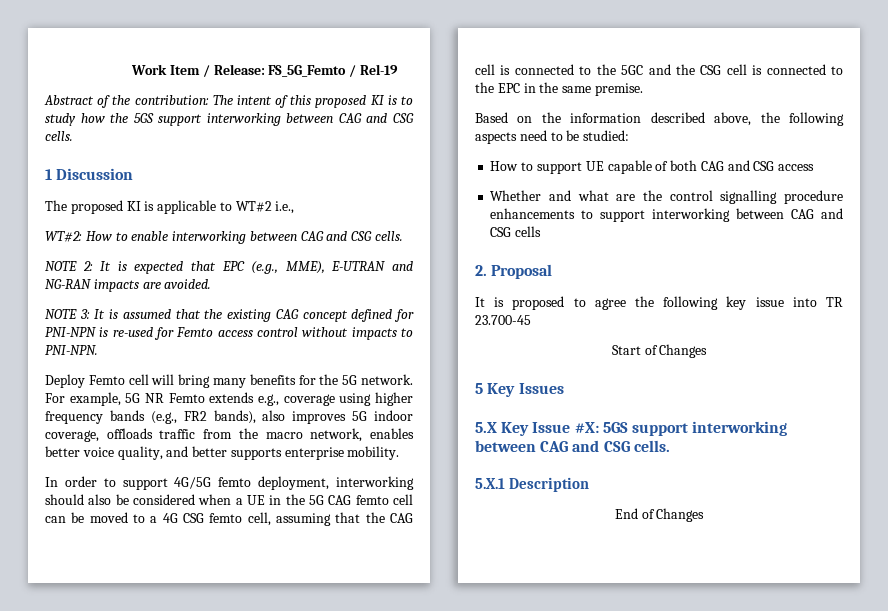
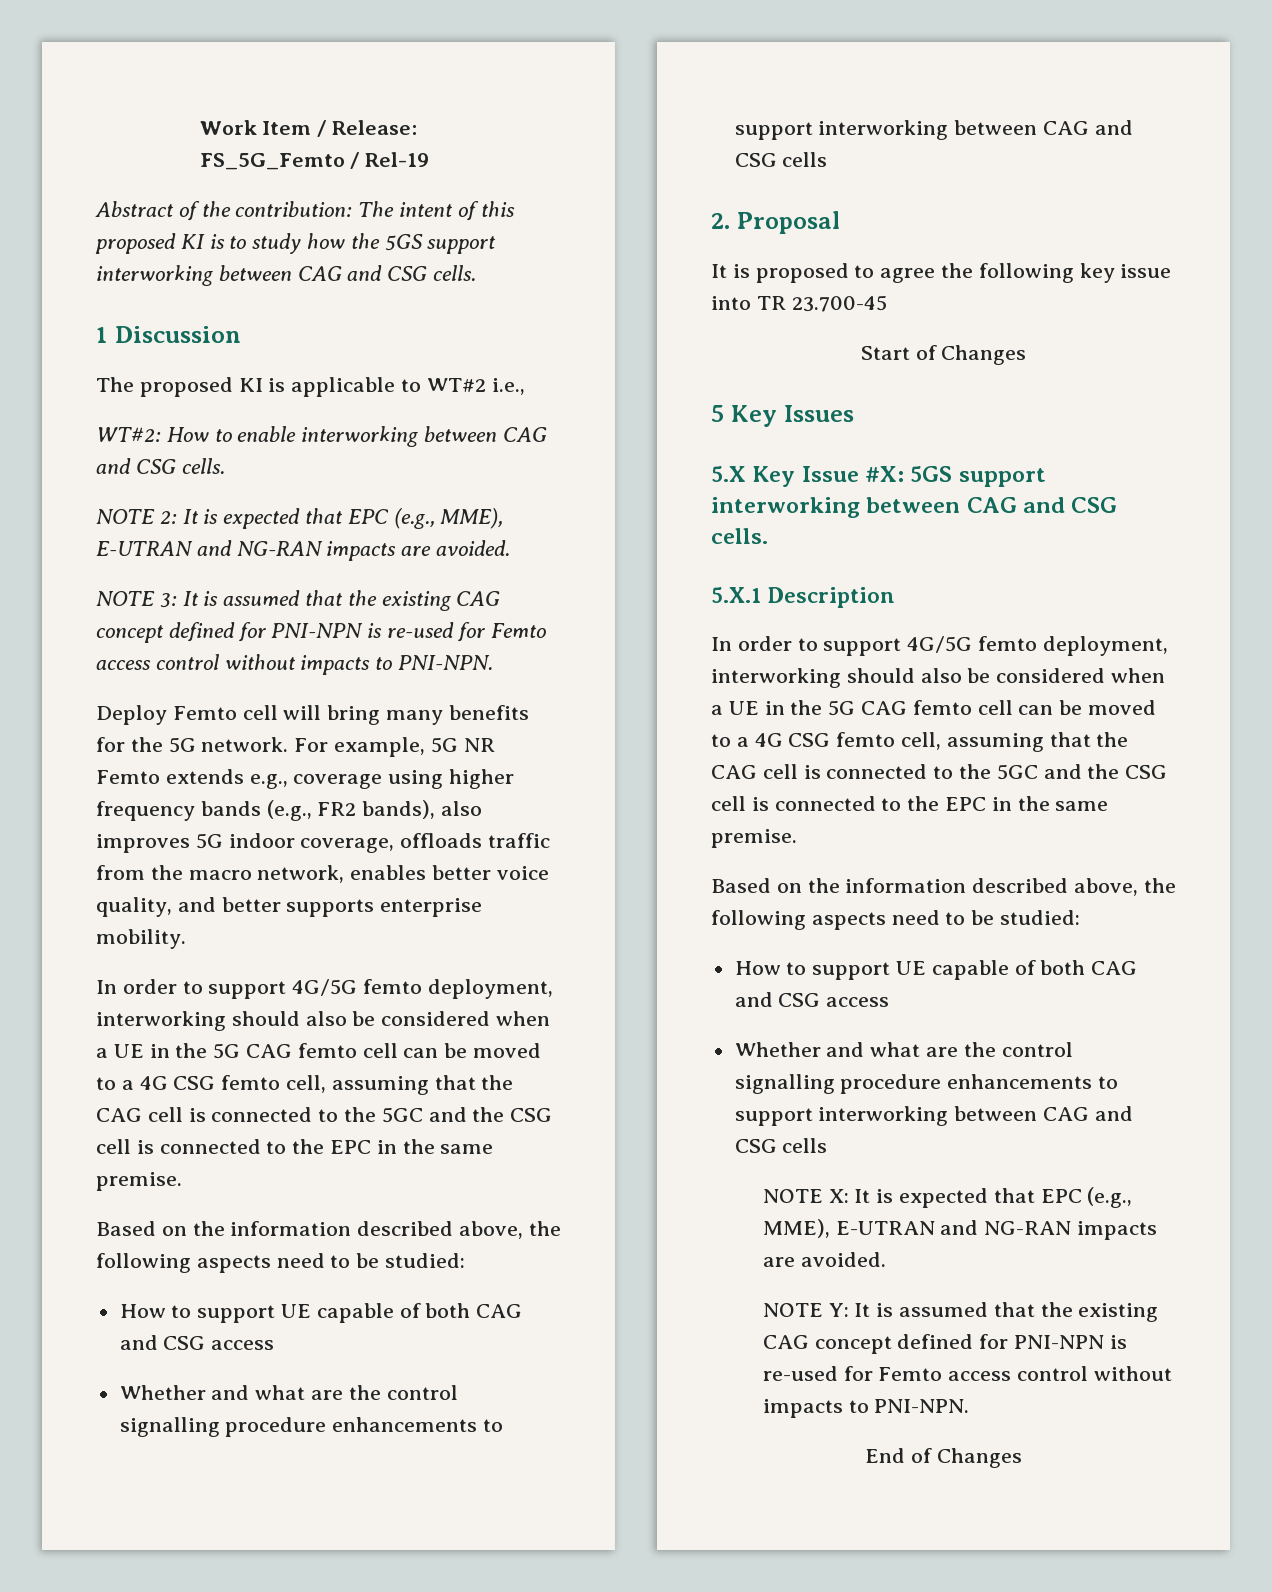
(589, 484) none -> [711,636,1168,656] [711,668,1166,688] [711,700,1157,716] [711,732,1129,752] [711,764,1168,780] [711,796,1109,811] [711,829,797,848] [711,878,1176,896] [711,910,1081,930] [734,960,1138,980] [734,992,890,1007] [734,1042,1073,1057] [734,1074,1119,1094] [734,1106,1133,1126] [734,1138,828,1153] [762,1187,1133,1208] [762,1219,1158,1240] [762,1252,886,1267] [762,1302,1159,1322] [762,1334,1127,1354] [762,1366,1172,1381] [762,1399,970,1418] // In order to support 4G/5G femto deployment, interworking should also be considered when a UE in the 5G CAG femto cell can be moved to a 4G CSG femto cell, assuming that the CAG cell is connected to the 5GC and the CSG cell is connected to the EPC in the same premise. // Based on the information described above, the following aspects need to be studied: // How to support UE capable of both CAG and CSG access // Whether and what are the control signalling procedure enhancements to support interworking between CAG and CSG cells // NOTE X: It is expected that EPC (e.g., MME), E-UTRAN and NG-RAN impacts are avoided. // NOTE Y: It is assumed that the existing CAG concept defined for PNI-NPN is re-used for Femto access control without impacts to PNI-NPN.

